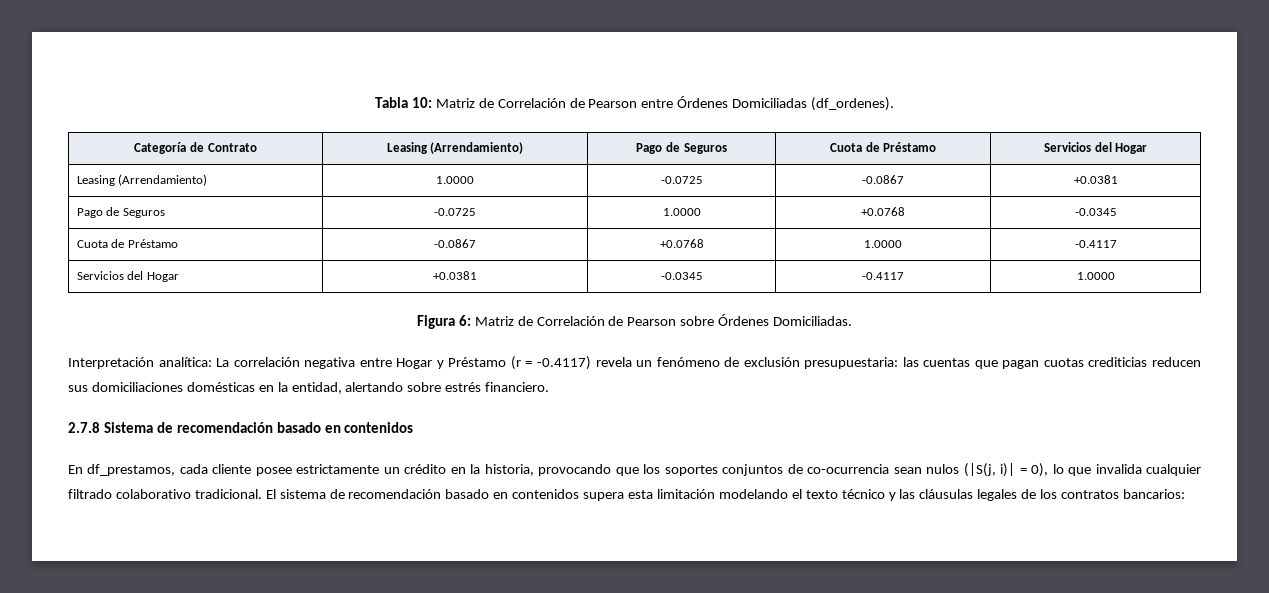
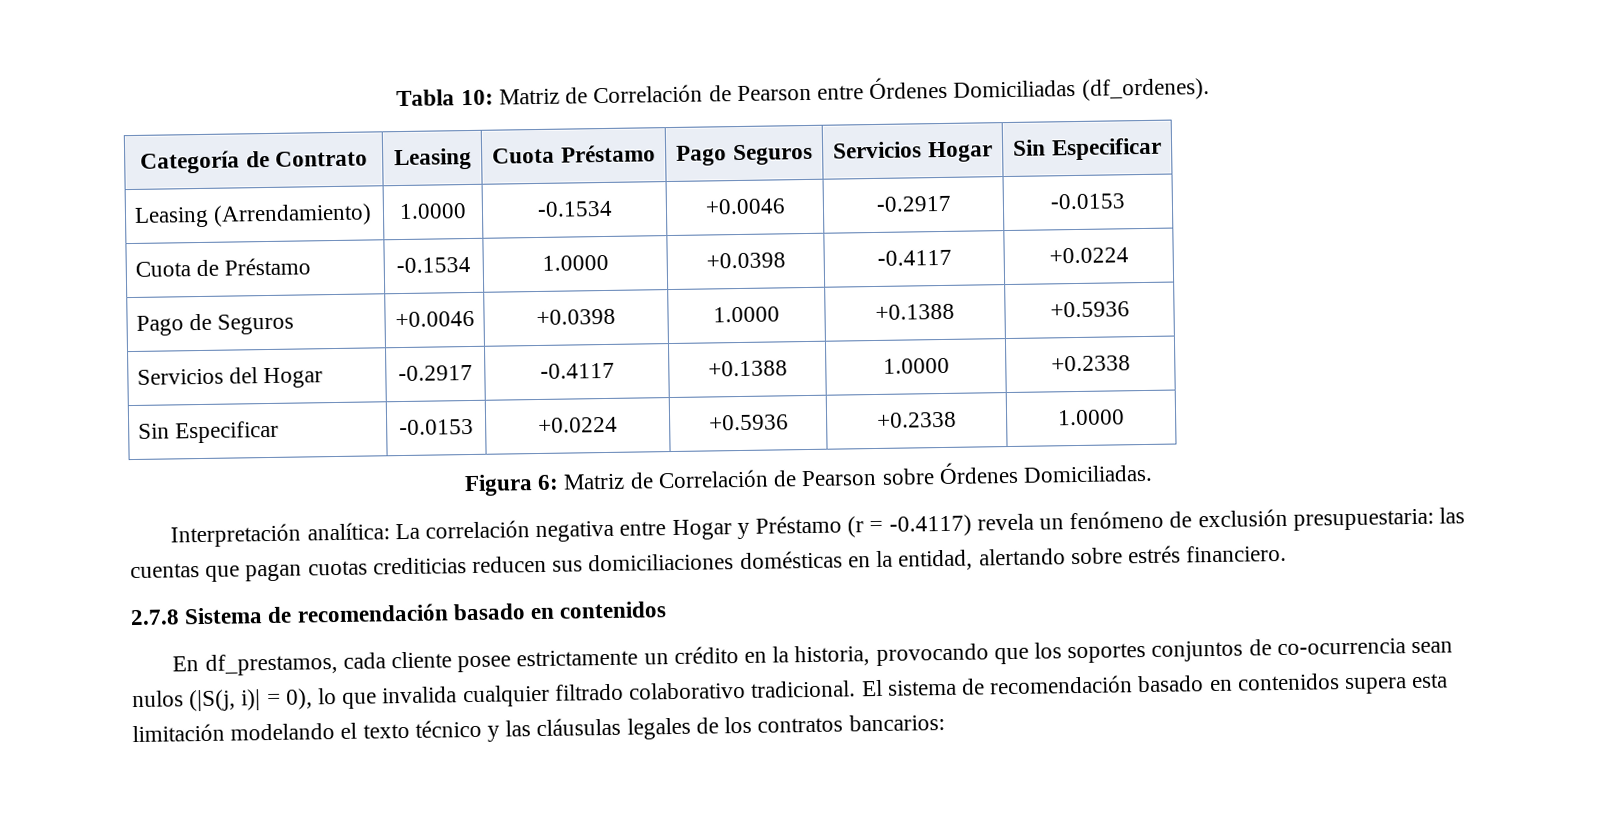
[430,142,524,154] [636,142,727,154] [829,142,937,152] [1043,142,1148,154] [76,174,208,186] [436,176,474,184] [660,176,703,184] [862,175,904,184] [1073,175,1118,184] [76,207,165,218] [434,208,476,216] [662,208,701,216] [861,207,905,216] [1074,208,1117,216] [76,239,178,248] [434,239,476,248] [659,239,704,248] [864,240,902,248] [1074,240,1117,248] (Arrendamiento) | Pago de Seguros | Cuota de Préstamo | Servicios del Hogar // Leasing (Arrendamiento) | 1.0000 | -0.0725 | -0.0867 | +0.0381 // Pago de Seguros | -0.0725 | 1.0000 | +0.0768 | -0.0345 // Cuota de Préstamo | -0.0867 | +0.0768 | 1.0000 | -0.4117 -> [492,144,656,164] [676,143,813,166] [832,141,993,163] [1012,137,1162,161] [133,203,372,228] [399,203,467,220] [536,200,613,217] [704,198,786,215] [875,195,952,212] [1050,193,1125,210] [134,257,311,277] [396,256,471,274] [541,254,609,271] [705,252,786,269] [876,249,952,266] [1048,247,1129,264] [135,313,294,336] [394,310,475,328] [536,308,616,326] [713,306,780,323] [875,303,955,320] [1049,301,1130,318] | Cuota Préstamo | Pago Seguros | Servicios Hogar | Sin Especificar // Leasing (Arrendamiento) | 1.0000 | -0.1534 | +0.0046 | -0.2917 | -0.0153 // Cuota de Préstamo | -0.1534 | 1.0000 | +0.0398 | -0.4117 | +0.0224 // Pago de Seguros | +0.0046 | +0.0398 | 1.0000 | +0.1388 | +0.5936
[433,271,477,280] [660,272,703,280] [862,272,904,280] +0.0381 | -0.0345 | -0.4117 -> [398,364,473,382] [539,362,615,379] [707,360,788,377] [882,357,950,374] [1050,355,1131,372] [137,420,279,444] [399,418,474,436] [538,416,618,433] [708,414,789,431] [877,411,957,428] -0.2917 | -0.4117 | +0.1388 | 1.0000 | +0.2338 // Sin Especificar | -0.0153 | +0.0224 | +0.5936 | +0.2338

